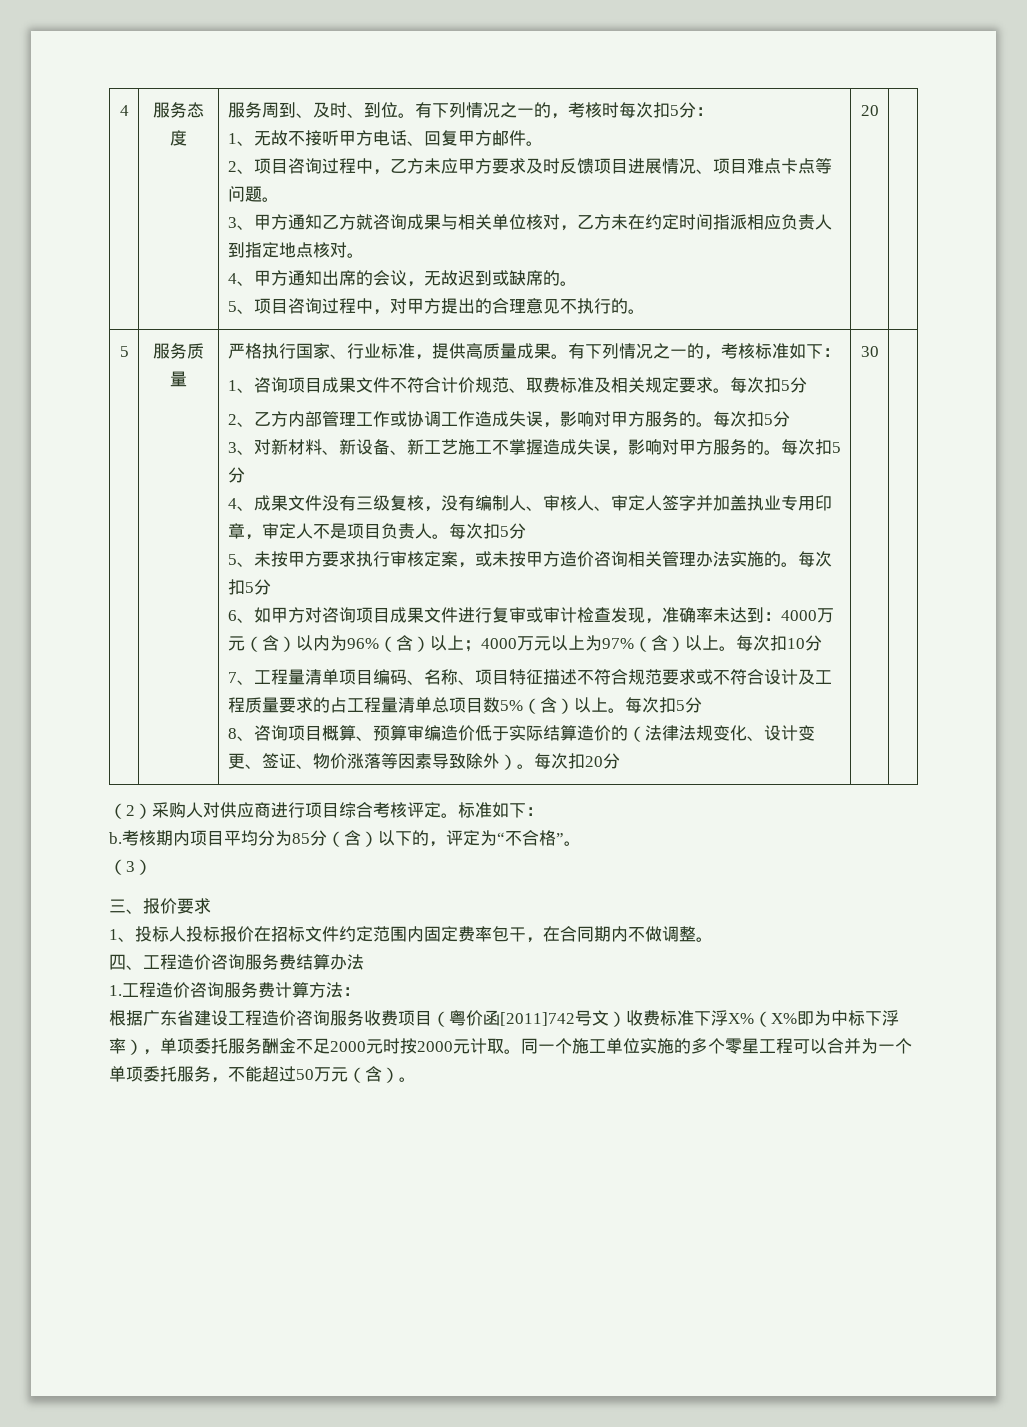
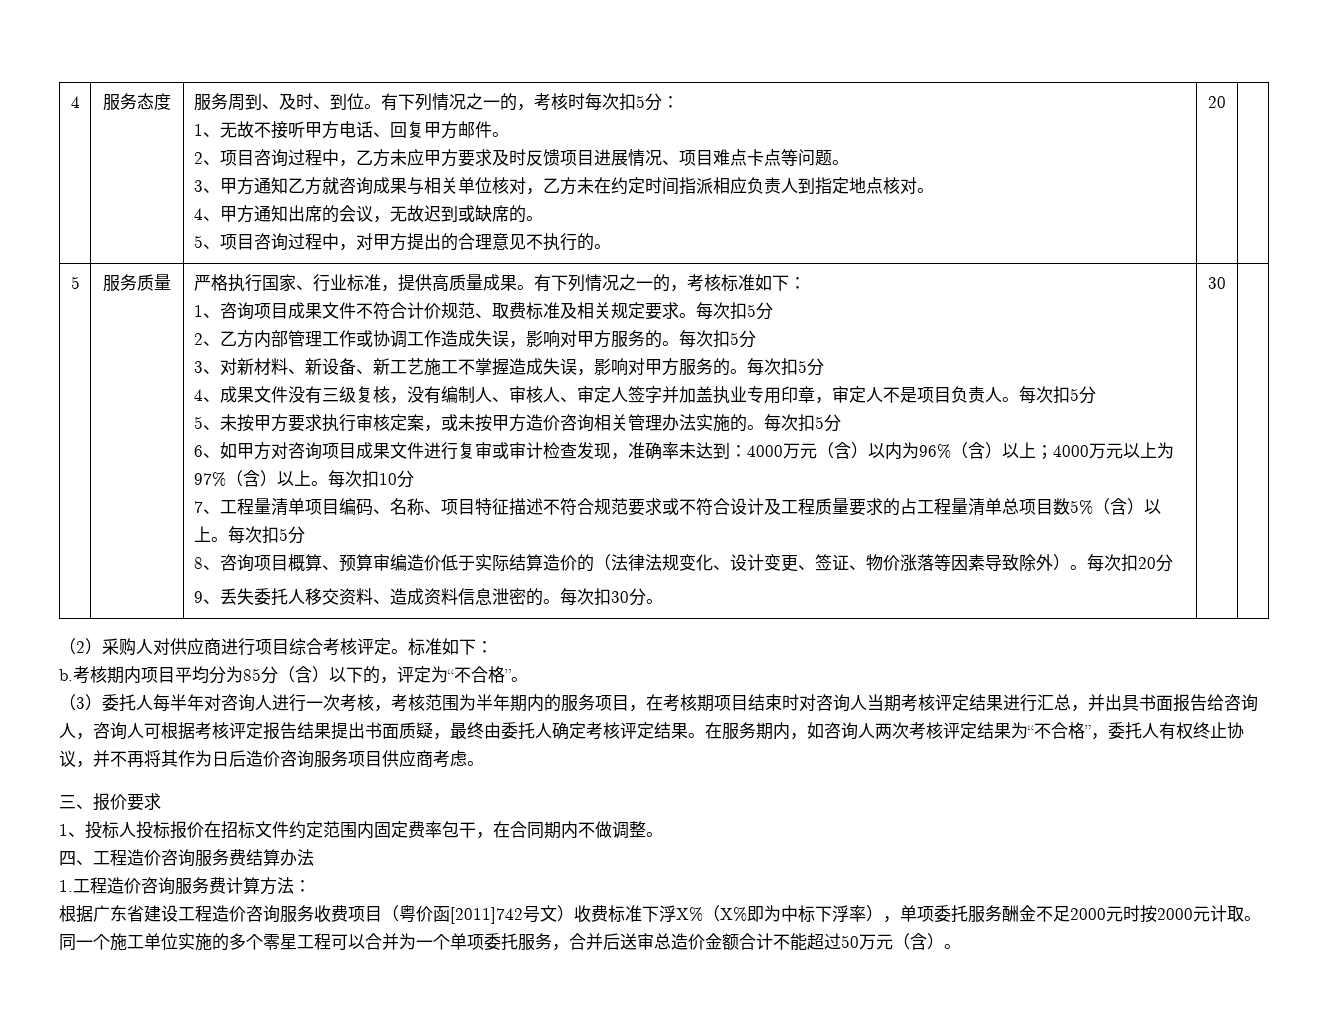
(620, 761) none -> [193,588,663,606] // 9、丢失委托人移交资料、造成资料信息泄密的。每次扣30分。
(152, 867) none -> [102,694,1258,712] [59,722,1244,740] [59,750,484,768] 委托人每半年对咨询人进行一次考核，考核范围为半年期内的服务项目，在考核期项目结束时对咨询人当期考核评定结果进行汇总，并出具书面报告给咨询人，咨询人可根据考核评定报告结果提出书面质疑，最终由委托人确定考核评定结果。在服务期内，如咨询人两次考核评定结果为“不合格”，委托人有权终止协议，并不再将其作为日后造价咨询服务项目供应商考虑。
(228, 1080) none -> [569,933,773,950] 合并后送审总造价金额合计

